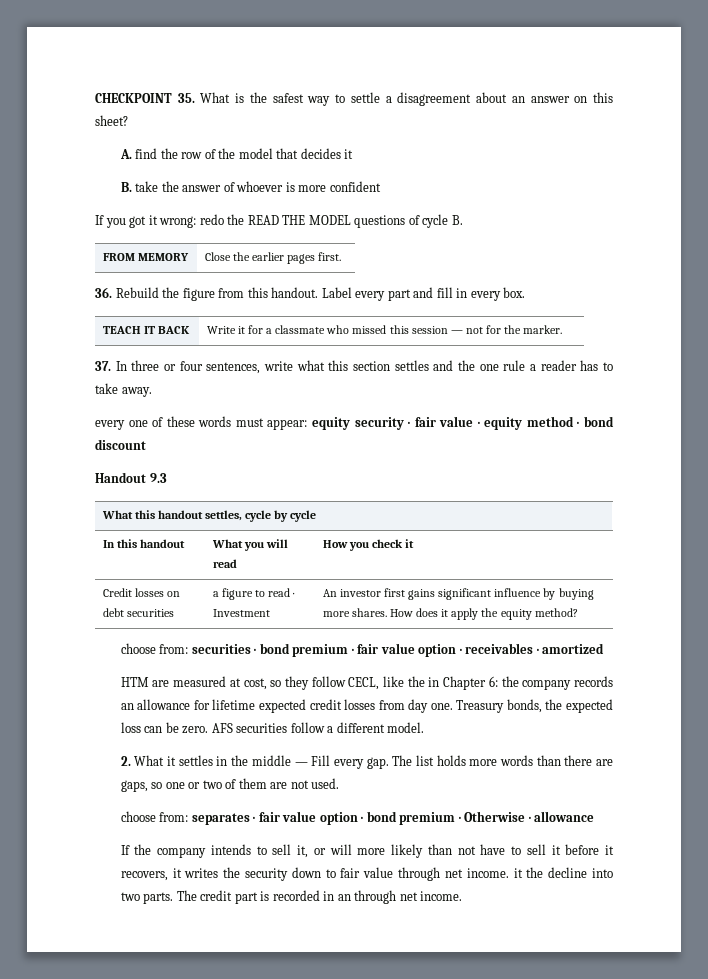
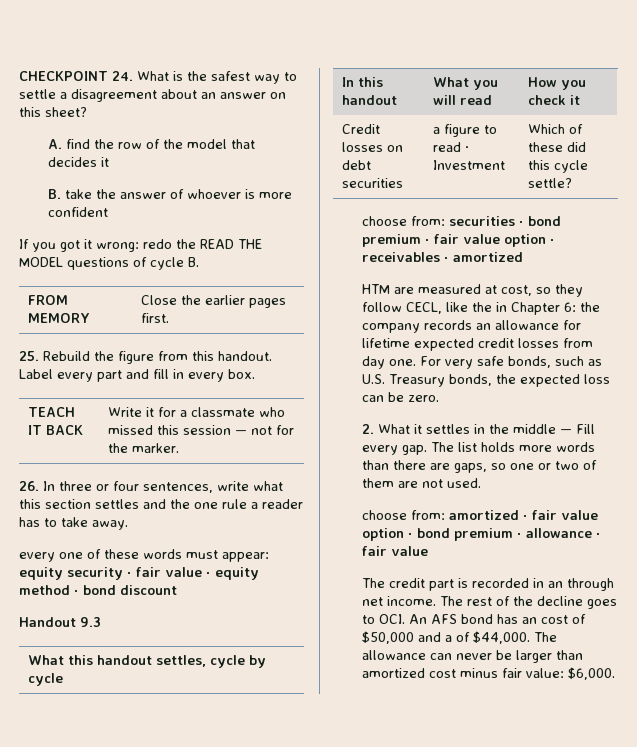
[177,93,195,103] 35. -> [112,71,133,81] 24.
[95,287,112,298] 36. -> [19,351,39,361] 25.
[95,361,111,371] 37. -> [19,481,39,491] 26.
[322,588,594,600] [322,608,578,620] An investor first gains significant influence by buying more shares. How does it apply the equity method? -> [527,124,583,134] [527,142,586,152] [527,160,588,173] [527,178,572,188] Which of these did this cycle settle?
(453, 706) none -> [419,356,602,369] [361,374,385,384] For very safe bonds, such as U.S.
[211,722,425,733] AFS securities follow a different model. -> (439, 398) none
[191,813,250,825] separates -> [448,510,519,520] amortized
[464,811,595,822] [120,844,615,858] [120,867,613,881] [120,892,174,904] Otherwise · allowance // If the company intends to sell it, or will more likely than not have to sell it before it recovers, it writes the security down to fair value through net income. it the decline into two parts. -> [525,528,601,538] [361,546,428,556] allowance · fair value //
(463, 896) none -> [439,596,617,609] [361,614,586,624] [361,631,557,644] [361,650,583,663] [361,667,615,680] The rest of the decline goes to OCI. An AFS bond has an cost of $50,000 and a of $44,000. The allowance can never be larger than amortized cost minus fair value: $6,000.

